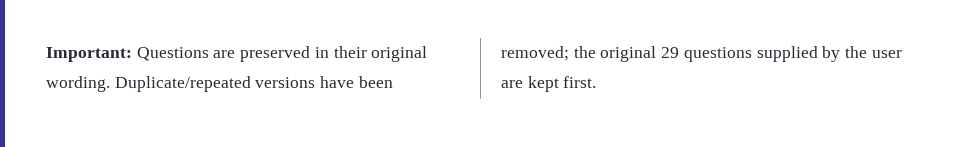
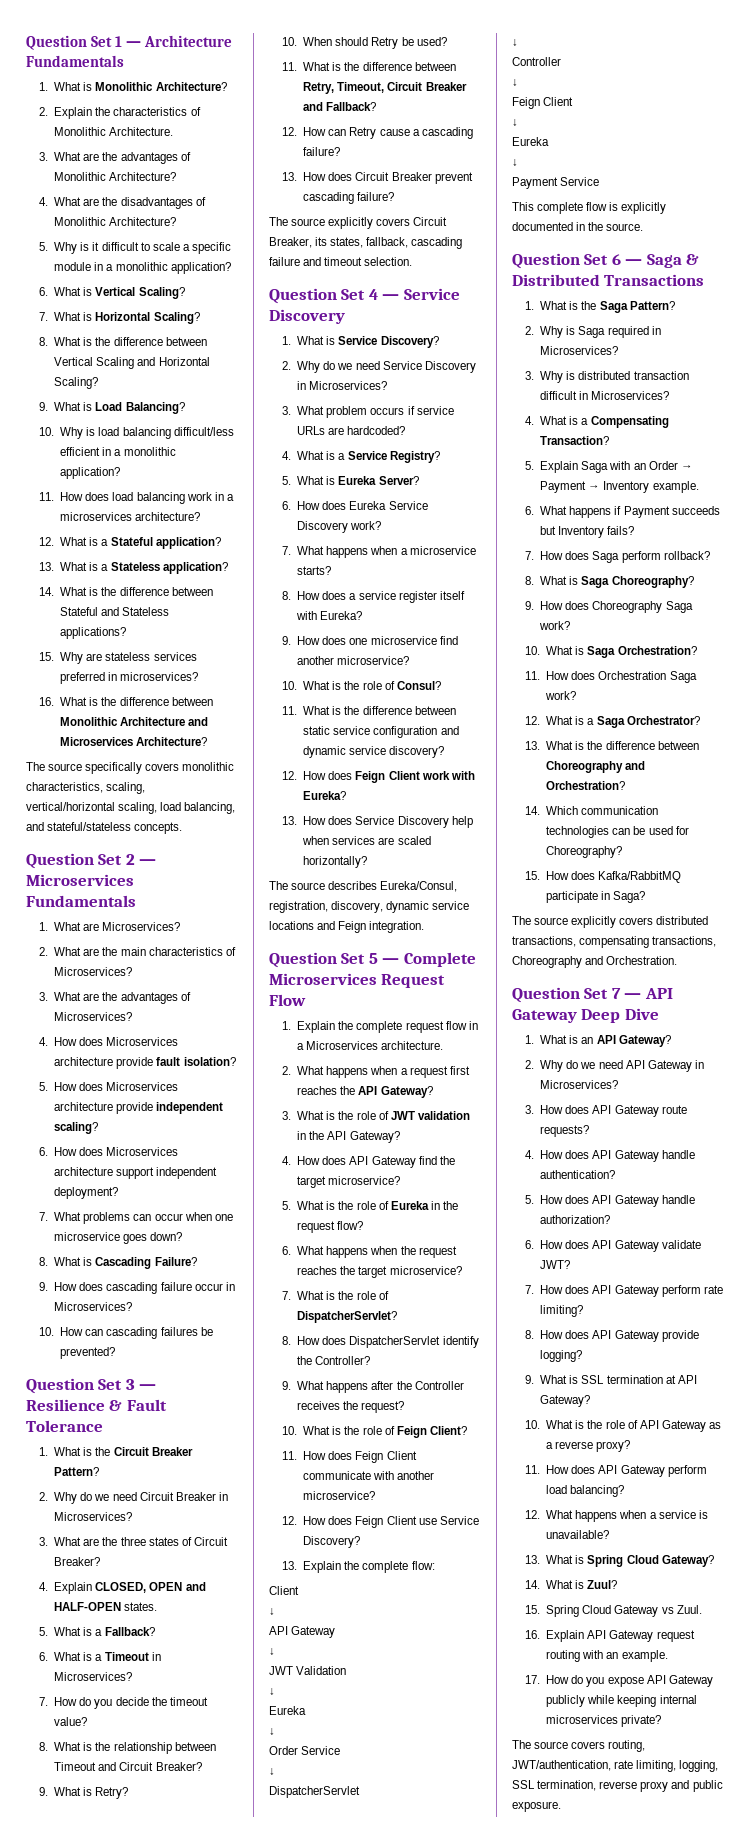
[46,46,428,62] [46,76,393,92] [501,46,902,62] [501,76,597,92] Important: Questions are preserved in their original wording. Duplicate/repeated versions have been removed; the original 29 questions supplied by the user are kept first. -> [26,35,232,50] [26,55,124,67] [39,82,227,91] [39,107,201,119] [54,127,174,136] [39,152,191,164] [54,172,177,181] [39,197,206,209] [54,217,177,226] [39,242,231,254] [54,262,231,274] [39,287,185,299] [39,312,200,324] [39,337,207,346] [54,357,210,369] [54,377,99,389] [39,402,185,414] [39,427,234,439] [60,447,176,456] [60,467,121,479] [39,492,234,504] [60,512,201,521] [39,537,221,549] [39,562,228,574] [39,587,213,596] [60,607,170,616] [60,627,127,639] [39,652,197,664] [60,672,199,684] [39,697,213,706] [60,717,209,726] [60,737,208,746] [26,762,235,774] [26,782,146,794] [26,802,236,814] [26,822,183,834] [26,853,157,869] [26,874,134,886] [26,895,136,907] [39,922,181,931] [39,947,236,956] [54,967,133,976] [39,992,191,1004] [54,1012,133,1021] [39,1037,179,1046] [54,1057,236,1069] [39,1082,179,1091] [54,1102,224,1114] [54,1122,99,1134] [39,1147,179,1156] [54,1167,218,1179] [54,1187,119,1199] [39,1212,233,1224] [54,1232,183,1244] [39,1257,197,1269] [39,1282,235,1294] [54,1302,133,1311] [39,1327,213,1339] [60,1347,116,1359] [26,1378,157,1394] [26,1399,167,1411] [26,1420,103,1432] [39,1447,193,1456] [54,1467,100,1476] [39,1492,228,1504] [54,1512,133,1521] [39,1537,228,1546] [54,1557,101,1566] [39,1582,206,1594] [54,1602,158,1611] [39,1627,155,1636] [39,1652,161,1661] [54,1672,133,1681] [39,1697,208,1709] [54,1717,88,1726] [39,1742,216,1754] [54,1762,202,1771] [39,1787,129,1799] [282,37,447,49] [282,62,456,71] [303,82,467,94] [303,102,377,111] [282,127,473,139] [303,147,341,156] [282,172,473,184] [303,192,395,204] [269,217,448,229] [269,237,463,249] [269,257,413,266] [269,288,460,304] [269,309,345,324] [282,336,439,348] [282,361,476,373] [297,381,388,390] [282,406,454,418] [297,426,406,435] [282,451,440,463] [282,476,419,485] [282,501,428,510] [297,521,382,533] [282,546,476,558] [297,566,332,575] [282,591,465,603] [296,611,363,620] [282,636,458,645] [297,656,410,665] [282,681,441,690] [282,706,456,715] [303,726,459,738] [303,746,445,758] [282,771,475,783] [303,791,347,800] [282,816,473,828] [302,836,431,845] [303,856,368,868] [269,881,458,892] [269,901,470,913] [269,921,425,933] [269,952,476,968] [269,973,446,988] [269,994,306,1006] [282,1021,478,1033] [297,1041,444,1050] [282,1066,470,1078] [297,1086,433,1098] [282,1111,470,1120] [297,1131,400,1143] [282,1156,455,1168] [297,1176,401,1188] [282,1201,458,1210] [297,1221,364,1233] [282,1246,457,1258] [297,1266,462,1278] [282,1291,389,1300] [297,1311,398,1323] [282,1336,479,1348] [297,1356,371,1365] [282,1381,464,1393] [297,1401,405,1413] [282,1426,467,1438] [282,1451,417,1463] [303,1471,435,1480] [303,1491,376,1500] [282,1516,479,1528] [303,1536,361,1548] [282,1561,435,1573] [269,1586,299,1595] [269,1608,275,1615] [269,1626,336,1638] [269,1648,275,1655] [269,1666,347,1675] [269,1688,275,1695] [269,1706,306,1715] [269,1728,275,1735] [269,1746,341,1755] [269,1768,275,1775] [269,1786,360,1798] [512,39,518,46] [512,57,561,66] [512,79,518,86] [512,97,574,109] [512,119,518,126] [512,137,549,146] [512,159,518,166] [512,177,600,189] [512,202,667,214] [512,222,644,231] [512,253,700,269] [512,274,705,286] [525,301,675,313] [525,326,661,338] [540,346,619,355] [525,371,689,383] [540,391,670,400] [525,416,669,428] [540,436,610,445] [525,461,693,473] [540,481,699,493] [525,506,720,518] [540,526,635,538] [525,551,710,563] [525,576,694,588] [525,601,693,613] [539,621,571,630] [525,646,697,658] [525,671,697,683] [545,691,577,700] [525,716,700,728] [525,741,699,750] [546,761,646,773] [546,781,626,790] [525,806,659,815] [546,826,689,838] [546,846,623,858] [525,871,682,883] [546,891,646,903] [512,916,709,928] [512,936,717,948] [512,956,678,968] [512,987,673,1003] [512,1008,659,1023] [525,1035,671,1047] [525,1060,704,1072] [540,1080,619,1089] [525,1105,687,1117] [540,1125,590,1137] [525,1150,695,1162] [540,1170,616,1179] [525,1195,695,1207] [540,1215,611,1224] [525,1240,701,1252] [540,1260,571,1269] [525,1285,723,1297] [540,1305,584,1317] [525,1330,699,1342] [540,1350,583,1362] [525,1375,697,1384] [540,1395,591,1407] [525,1420,721,1432] [546,1440,631,1452] [525,1465,707,1477] [546,1485,625,1497] [525,1510,708,1522] [546,1530,610,1539] [525,1555,714,1567] [525,1580,618,1589] [525,1605,702,1617] [525,1630,695,1642] [546,1650,668,1662] [525,1675,713,1687] [546,1695,697,1707] [546,1715,662,1727] [512,1740,646,1752] [512,1760,719,1772] [512,1780,723,1792] [512,1801,561,1812] Question Set 1 — Architecture Fundamentals // 1. What is Monolithic Architecture? // 2. Explain the characteristics of Monolithic Architecture. // 3. What are the advantages of Monolithic Architecture? // 4. What are the disadvantages of Monolithic Architecture? // 5. Why is it difficult to scale a specific module in a monolithic application? // 6. What is Vertical Scaling? // 7. What is Horizontal Scaling? // 8. What is the difference between Vertical Scaling and Horizontal Scaling? // 9. What is Load Balancing? // 10. Why is load balancing difficult/less efficient in a monolithic application? // 11. How does load balancing work in a microservices architecture? // 12. What is a Stateful application? // 13. What is a Stateless application? // 14. What is the difference between Stateful and Stateless applications? // 15. Why are stateless services preferred in microservices? // 16. What is the difference between Monolithic Architecture and Microservices Architecture? // The source specifically covers monolithic characteristics, scaling, vertical/horizontal scaling, load balancing, and stateful/stateless concepts. // Question Set 2 — Microservices Fundamentals // 1. What are Microservices? // 2. What are the main characteristics of Microservices? // 3. What are the advantages of Microservices? // 4. How does Microservices architecture provide fault isolation? // 5. How does Microservices architecture provide independent scaling? // 6. How does Microservices architecture support independent deployment? // 7. What problems can occur when one microservice goes down? // 8. What is Cascading Failure? // 9. How does cascading failure occur in Microservices? // 10. How can cascading failures be prevented? // Question Set 3 — Resilience & Fault Tolerance // 1. What is the Circuit Breaker Pattern? // 2. Why do we need Circuit Breaker in Microservices? // 3. What are the three states of Circuit Breaker? // 4. Explain CLOSED, OPEN and HALF-OPEN states. // 5. What is a Fallback? // 6. What is a Timeout in Microservices? // 7. How do you decide the timeout value? // 8. What is the relationship between Timeout and Circuit Breaker? // 9. What is Retry? // 10. When should Retry be used? // 11. What is the difference between Retry, Timeout, Circuit Breaker and Fallback? // 12. How can Retry cause a cascading failure? // 13. How does Circuit Breaker prevent cascading failure? // The source explicitly covers Circuit Breaker, its states, fallback, cascading failure and timeout selection. // Question Set 4 — Service Discovery // 1. What is Service Discovery? // 2. Why do we need Service Discovery in Microservices? // 3. What problem occurs if service URLs are hardcoded? // 4. What is a Service Registry? // 5. What is Eureka Server? // 6. How does Eureka Service Discovery work? // 7. What happens when a microservice starts? // 8. How does a service register itself with Eureka? // 9. How does one microservice find another microservice? // 10. What is the role of Consul? // 11. What is the difference between static service configuration and dynamic service discovery? // 12. How does Feign Client work with Eureka? // 13. How does Service Discovery help when services are scaled horizontally? // The source describes Eureka/Consul, registration, discovery, dynamic service locations and Feign integration. // Question Set 5 — Complete Microservices Request Flow // 1. Explain the complete request flow in a Microservices architecture. // 2. What happens when a request first reaches the API Gateway? // 3. What is the role of JWT validation in the API Gateway? // 4. How does API Gateway find the target microservice? // 5. What is the role of Eureka in the request flow? // 6. What happens when the request reaches the target microservice? // 7. What is the role of DispatcherServlet? // 8. How does DispatcherServlet identify the Controller? // 9. What happens after the Controller receives the request? // 10. What is the role of Feign Client? // 11. How does Feign Client communicate with another microservice? // 12. How does Feign Client use Service Discovery? // 13. Explain the complete flow: // Client // ↓ // API Gateway // ↓ // JWT Validation // ↓ // Eureka // ↓ // Order Service // ↓ // DispatcherServlet // ↓ // Controller // ↓ // Feign Client // ↓ // Eureka // ↓ // Payment Service // This complete flow is explicitly documented in the source. // Question Set 6 — Saga & Distributed Transactions // 1. What is the Saga Pattern? // 2. Why is Saga required in Microservices? // 3. Why is distributed transaction difficult in Microservices? // 4. What is a Compensating Transaction? // 5. Explain Saga with an Order → Payment → Inventory example. // 6. What happens if Payment succeeds but Inventory fails? // 7. How does Saga perform rollback? // 8. What is Saga Choreography? // 9. How does Choreography Saga work? // 10. What is Saga Orchestration? // 11. How does Orchestration Saga work? // 12. What is a Saga Orchestrator? // 13. What is the difference between Choreography and Orchestration? // 14. Which communication technologies can be used for Choreography? // 15. How does Kafka/RabbitMQ participate in Saga? // The source explicitly covers distributed transactions, compensating transactions, Choreography and Orchestration. // Question Set 7 — API Gateway Deep Dive // 1. What is an API Gateway? // 2. Why do we need API Gateway in Microservices? // 3. How does API Gateway route requests? // 4. How does API Gateway handle authentication? // 5. How does API Gateway handle authorization? // 6. How does API Gateway validate JWT? // 7. How does API Gateway perform rate limiting? // 8. How does API Gateway provide logging? // 9. What is SSL termination at API Gateway? // 10. What is the role of API Gateway as a reverse proxy? // 11. How does API Gateway perform load balancing? // 12. What happens when a service is unavailable? // 13. What is Spring Cloud Gateway? // 14. What is Zuul? // 15. Spring Cloud Gateway vs Zuul. // 16. Explain API Gateway request routing with an example. // 17. How do you expose API Gateway publicly while keeping internal microservices private? // The source covers routing, JWT/authentication, rate limiting, logging, SSL termination, reverse proxy and public exposure.

